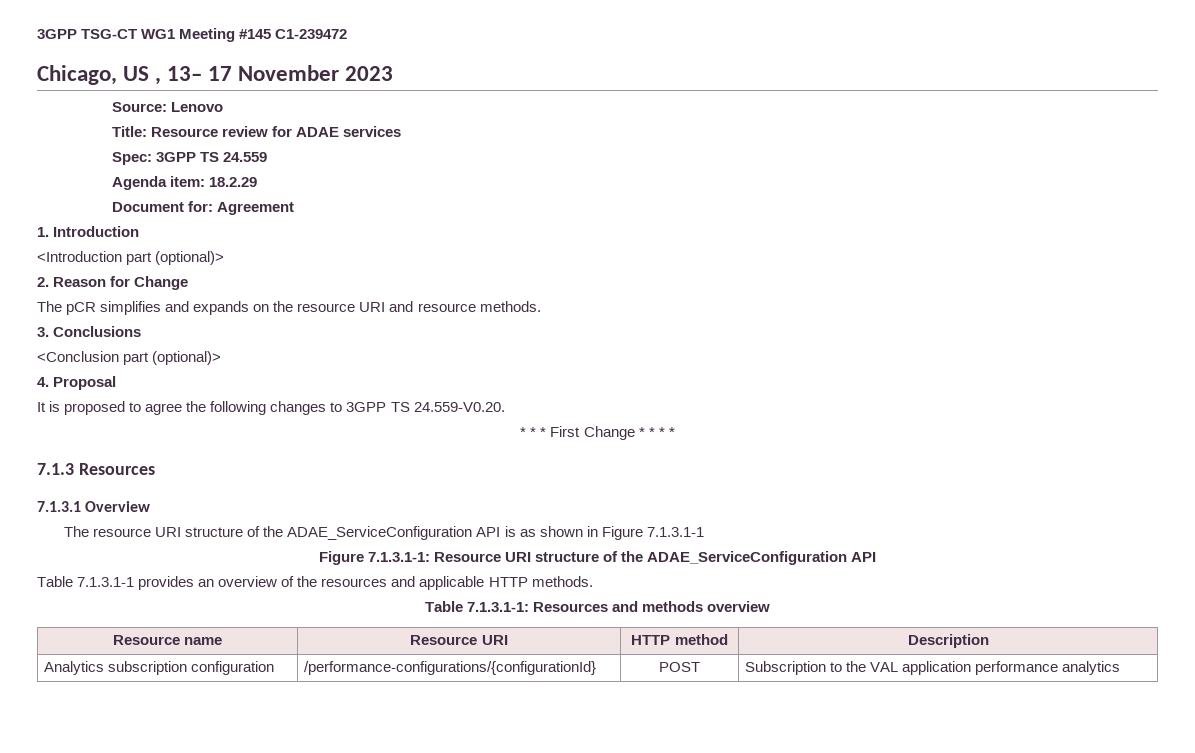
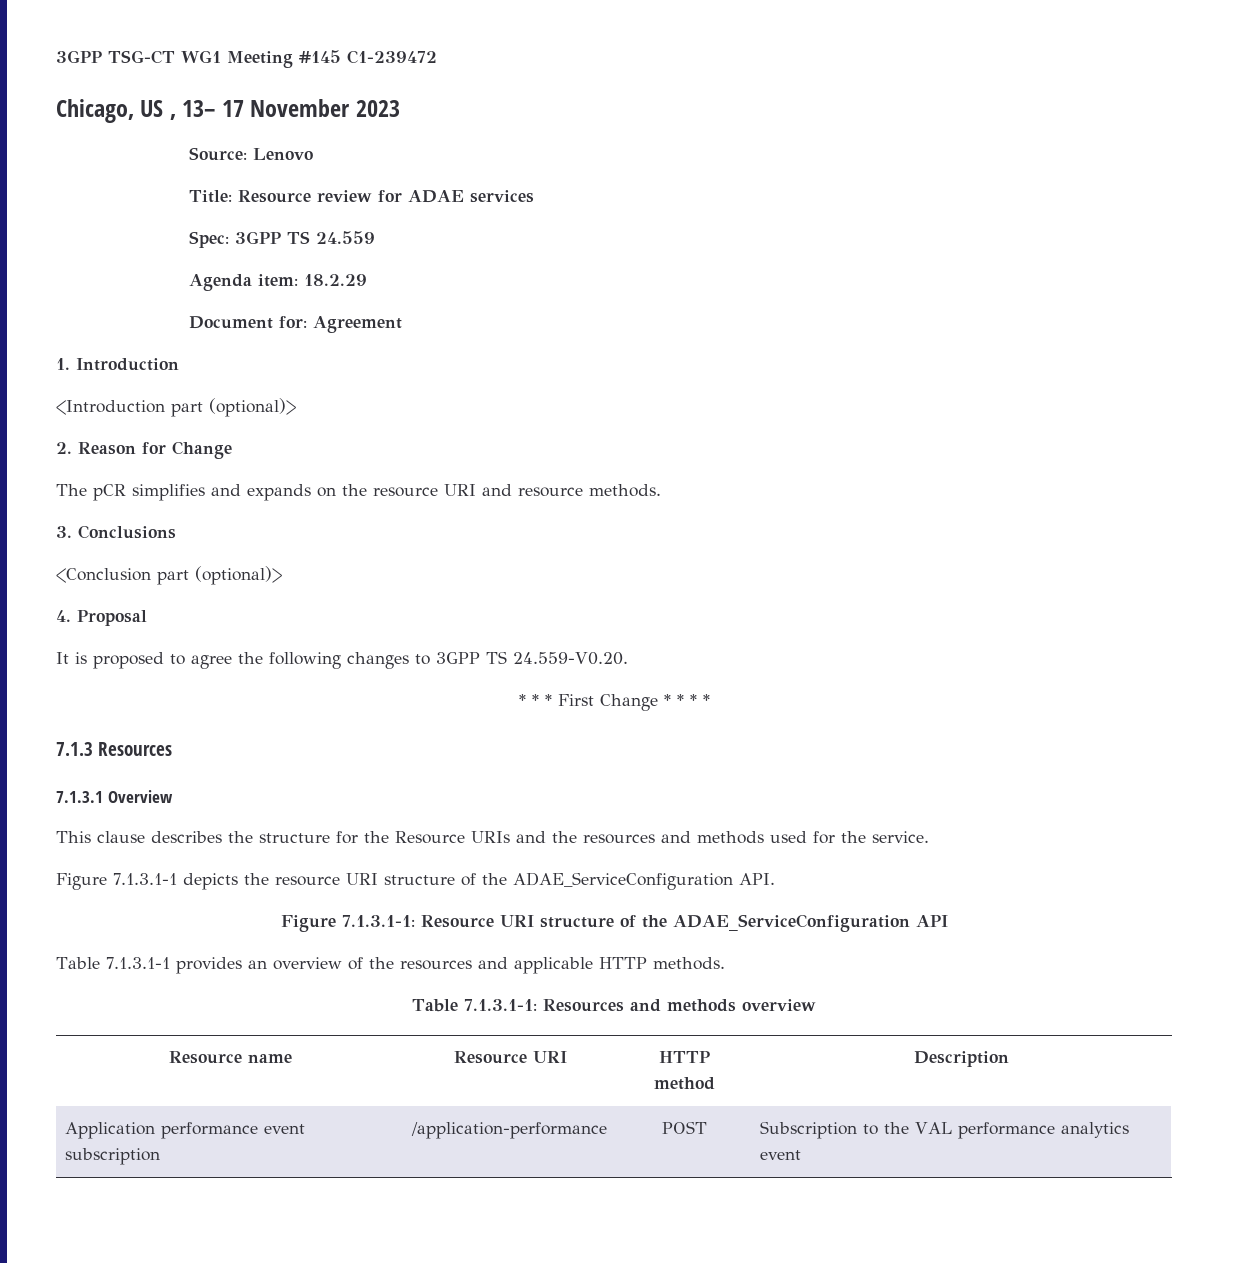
[64,526,90,537] The -> [56,831,929,844] [56,873,269,890] This clause describes the structure for the Resource URIs and the resources and methods used for the service. // Figure 7.1.3.1-1 depicts the
[476,526,704,540] API is as shown in Figure 7.1.3.1-1 -> [739,873,775,885] API.
[43,661,104,675] Analytics -> [64,1122,305,1139] Application performance event
[191,661,275,675] [303,661,596,675] configuration | /performance-configurations/{configurationId} -> [410,1122,607,1139] | /application-performance
[902,661,972,675] application -> (952, 1128) none
(1121, 668) none -> [759,1150,801,1160] event

